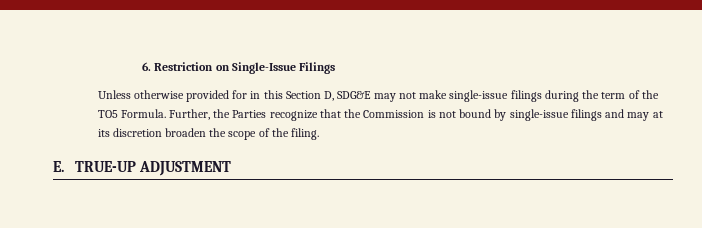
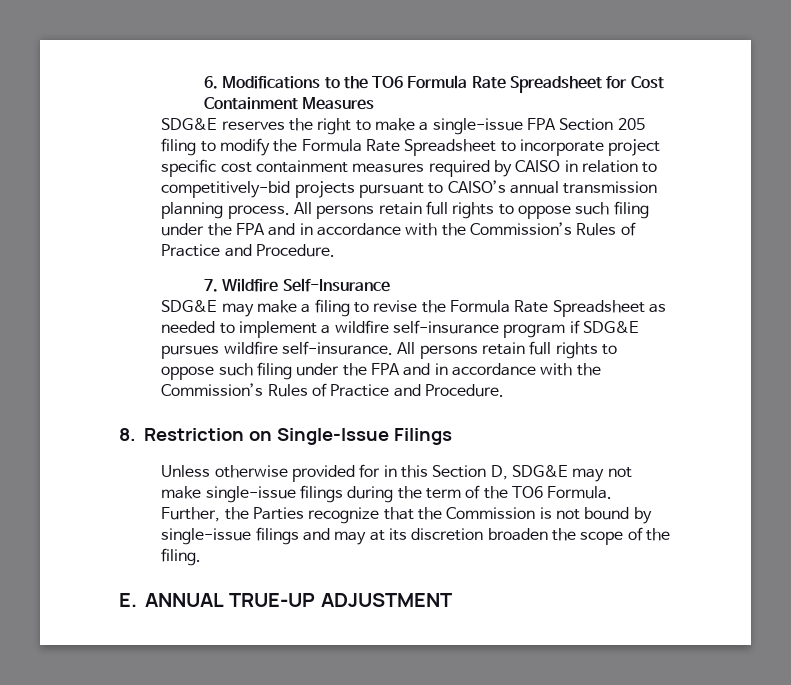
(152, 66) none -> [222,75,664,93] [203,97,375,110] [161,118,645,135] [161,138,661,156] [161,159,658,177] [161,180,658,198] [161,201,649,219] [161,222,636,236] [161,244,336,257] [203,278,390,292] [161,299,666,317] [161,320,640,338] [161,341,618,359] [161,362,601,380] [161,383,505,397] [119,428,136,441] Modifications to the TO6 Formula Rate Spreadsheet for Cost Containment Measures // SDG&E reserves the right to make a single-issue FPA Section 205 filing to modify the Formula Rate Spreadsheet to incorporate project specific cost containment measures required by CAISO in relation to competitively-bid projects pursuant to CAISO’s annual transmission planning process. All persons retain full rights to oppose such filing under the FPA and in accordance with the Commission’s Rules of Practice and Procedure. // 7. Wildfire Self-Insurance // SDG&E may make a filing to revise the Formula Rate Spreadsheet as needed to implement a wildfire self-insurance program if SDG&E pursues wildfire self-insurance. All persons retain full rights to oppose such filing under the FPA and in accordance with the Commission’s Rules of Practice and Procedure. // 8.
[97,110,118,118] TO5 -> [512,486,544,498] TO6
(64, 166) none -> [145,593,224,607] ANNUAL

